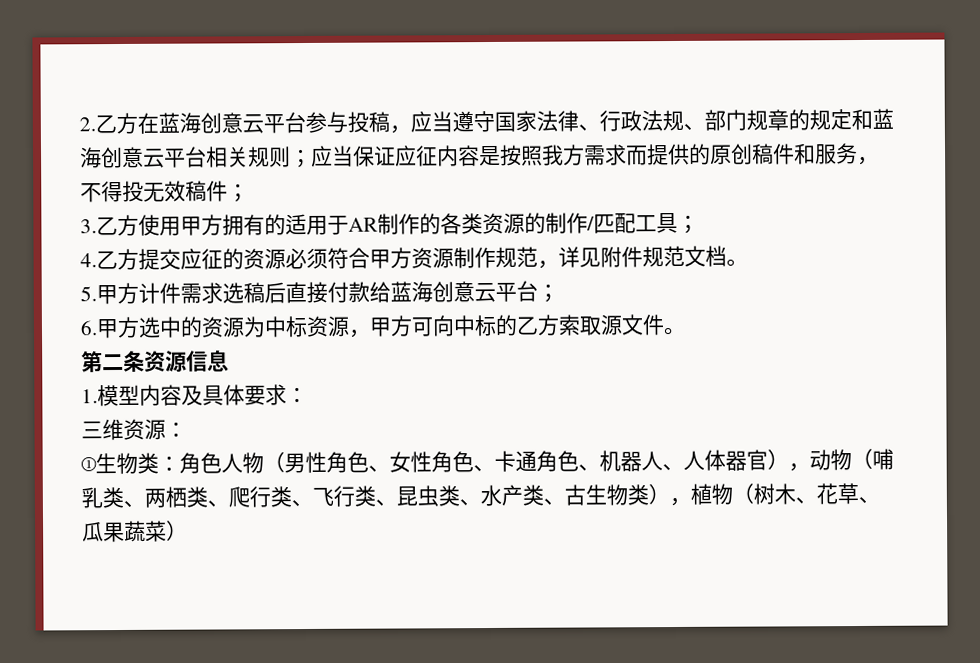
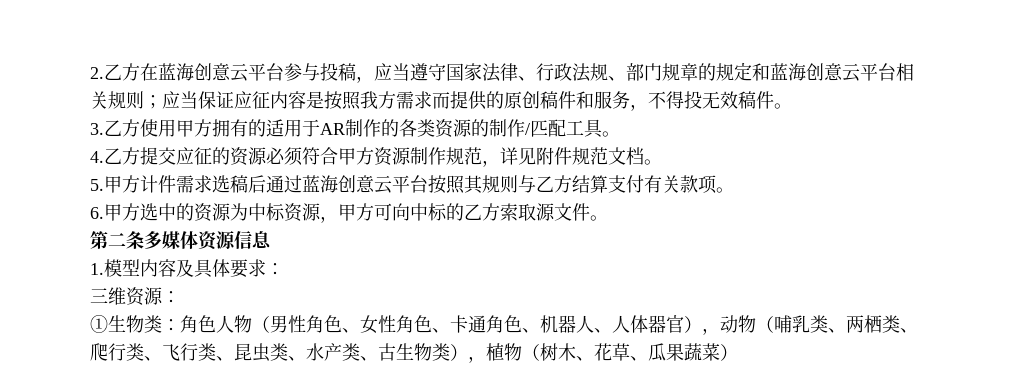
[227,183,249,203] ； -> [774,103,792,109] 。
[677,214,699,234] ； -> [602,131,620,137] 。
[285,280,559,304] 直接付款给蓝海创意云平台； -> [266,175,734,194] 通过蓝海创意云平台按照其规则与乙方结算支付有关款项。
(145, 361) none -> [144,231,198,249] 多媒体

